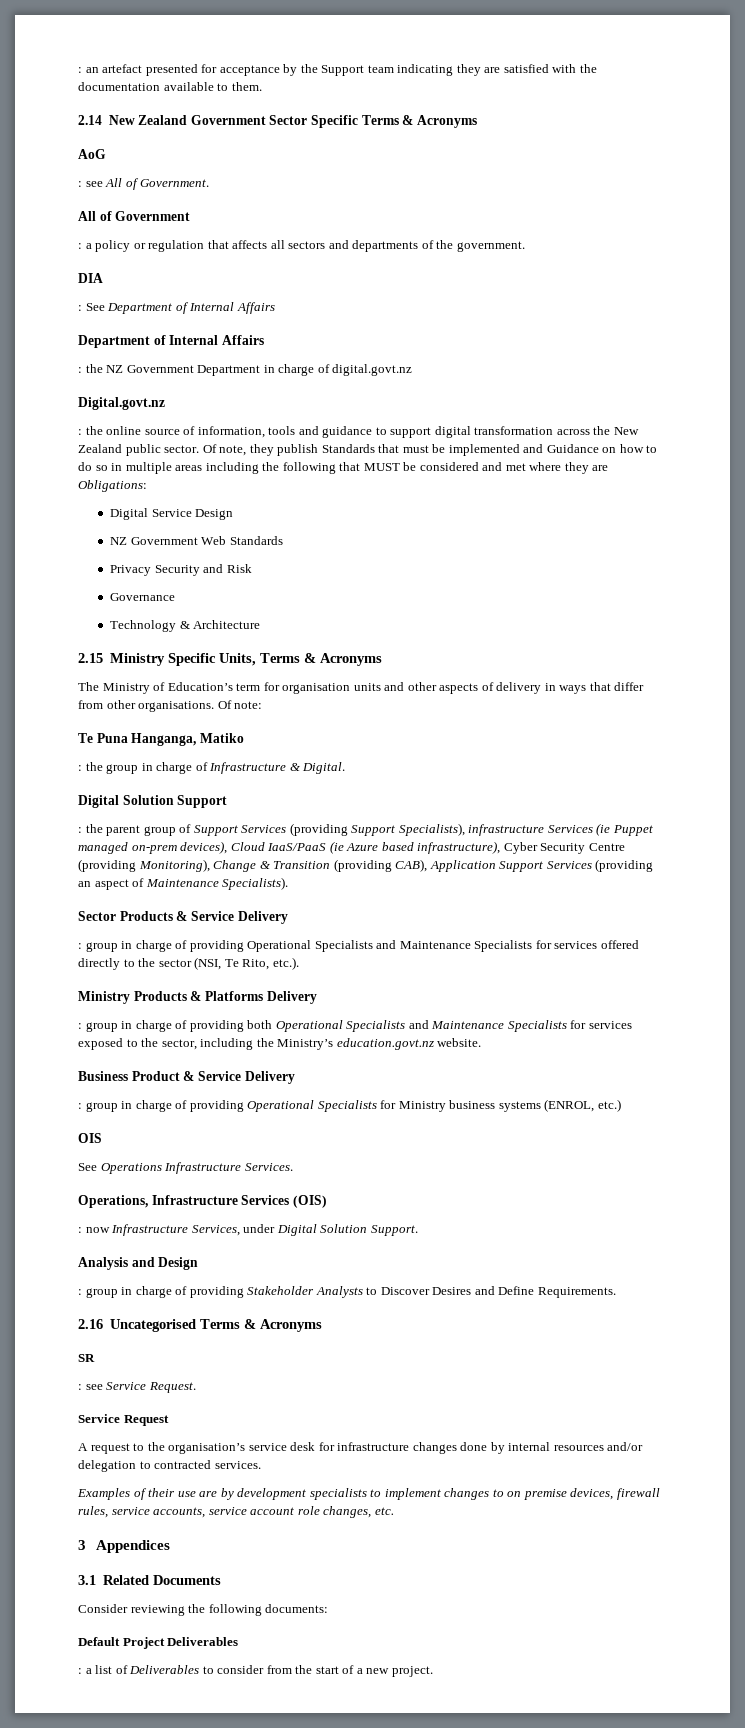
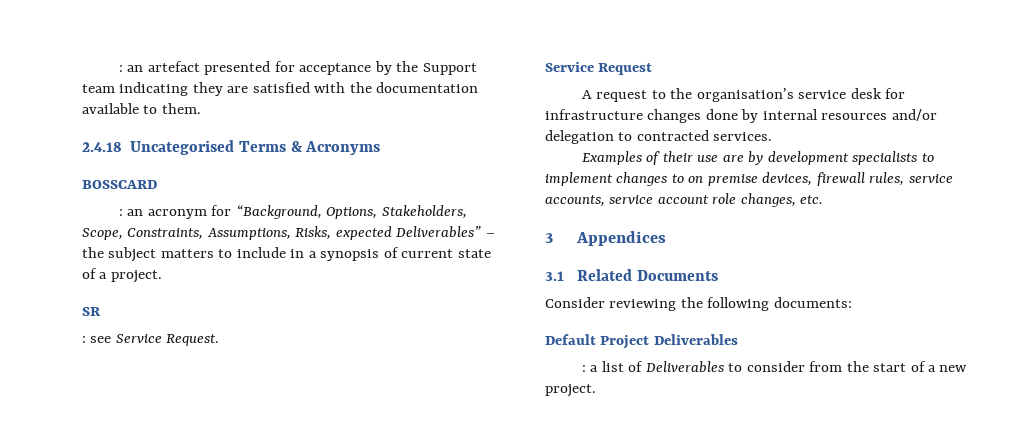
[78,115,478,128] [78,149,106,159] [78,178,210,190] [78,211,191,221] [78,240,525,252] [78,273,103,283] [78,302,275,314] [78,335,264,348] [78,364,413,376] [78,397,165,410] [78,426,639,438] [78,444,658,456] [78,462,609,474] [78,480,147,492] [110,508,234,520] [110,536,283,545] [110,564,252,576] [110,593,176,601] [110,620,261,632] [78,653,382,666] [78,682,645,694] [78,700,263,712] [78,733,244,746] [78,762,346,774] [78,795,228,808] [78,823,653,836] [78,841,625,854] [78,859,654,872] [78,877,289,890] [78,911,288,924] [78,940,639,952] [78,957,299,970] [78,991,317,1004] [78,1020,632,1032] [78,1038,482,1050] [78,1071,295,1084] [78,1099,621,1112] [78,1133,102,1143] [78,1162,293,1174] [78,1195,327,1208] [78,1224,418,1236] [78,1257,199,1270] [78,1286,616,1298] [78,1319,322,1332] 2.14 New Zealand Government Sector Specific Terms & Acronyms // AoG // : see All of Government. // All of Government // : a policy or regulation that affects all sectors and departments of the government. // DIA // : See Department of Internal Affairs // Department of Internal Affairs // : the NZ Government Department in charge of digital.govt.nz // Digital.govt.nz // : the online source of information, tools and guidance to support digital transformation across the New Zealand public sector. Of note, they publish Standards that must be implemented and Guidance on how to do so in multiple areas including the following that MUST be considered and met where they are Obligations: // Digital Service Design // NZ Government Web Standards // Privacy Security and Risk // Governance // Technology & Architecture // 2.15 Ministry Specific Units, Terms & Acronyms // The Ministry of Education’s term for organisation units and other aspects of delivery in ways that differ from other organisations. Of note: // Te Puna Hanganga, Matiko // : the group in charge of Infrastructure & Digital. // Digital Solution Support // : the parent group of Support Services (providing Support Specialists), infrastructure Services (ie Puppet managed on-prem devices), Cloud IaaS/PaaS (ie Azure based infrastructure), Cyber Security Centre (providing Monitoring), Change & Transition (providing CAB), Application Support Services (providing an aspect of Maintenance Specialists). // Sector Products & Service Delivery // : group in charge of providing Operational Specialists and Maintenance Specialists for services offered directly to the sector (NSI, Te Rito, etc.). // Ministry Products & Platforms Delivery // : group in charge of providing both Operational Specialists and Maintenance Specialists for services exposed to the sector, including the Ministry’s education.govt.nz website. // Business Product & Service Delivery // : group in charge of providing Operational Specialists for Ministry business systems (ENROL, etc.) // OIS // See Operations Infrastructure Services. // Operations, Infrastructure Services (OIS) // : now Infrastructure Services, under Digital Solution Support. // Analysis and Design // : group in charge of providing Stakeholder Analysts to Discover Desires and Define Requirements. // 2.16 Uncategorised Terms & Acronyms -> [82,140,381,155] [82,180,157,189] [119,205,467,219] [82,226,495,240] [82,247,491,262] [82,268,162,283] 2.4.18 Uncategorised Terms & Acronyms // BOSSCARD // : an acronym for “Background, Options, Stakeholders, Scope, Constraints, Assumptions, Risks, expected Deliverables” – the subject matters to include in a synopsis of current state of a project.

